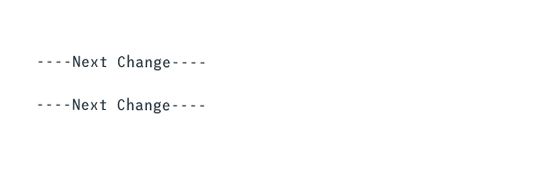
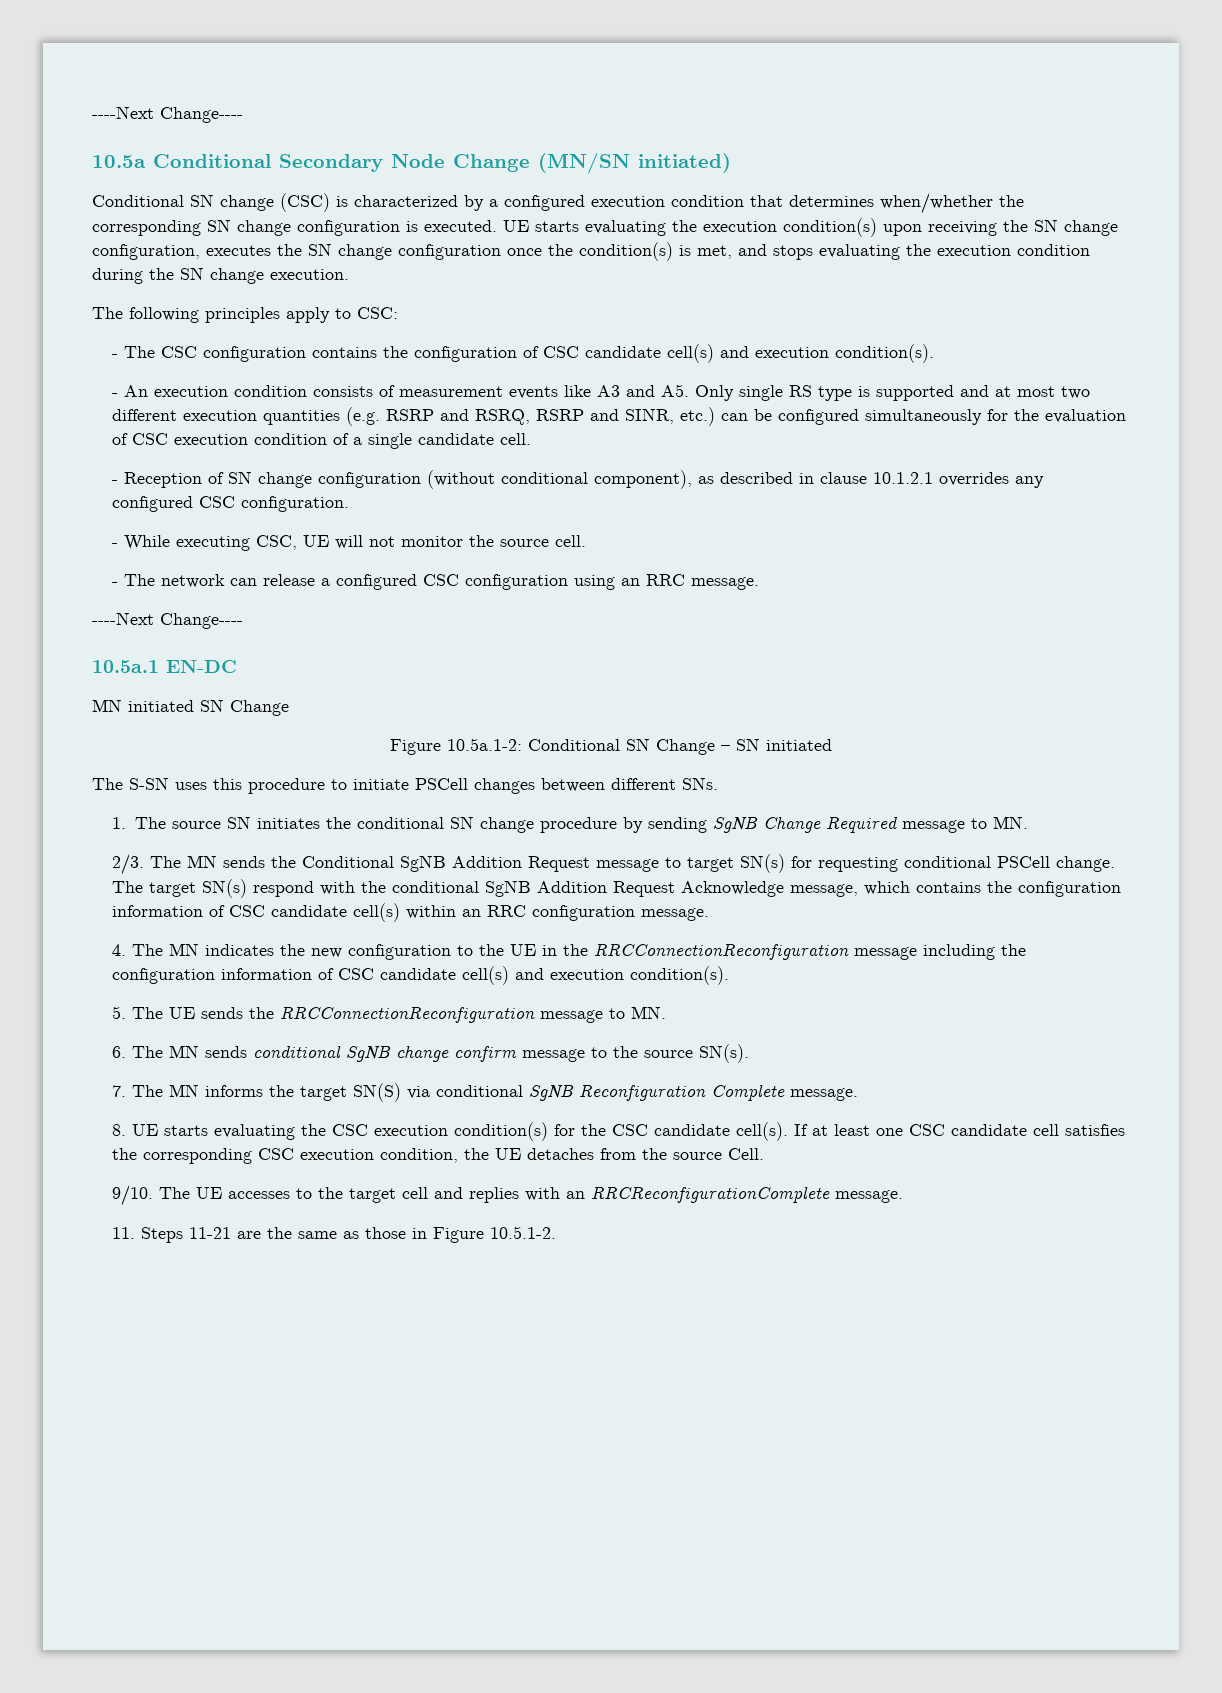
[36,54,208,72] [35,97,207,115] ----Next Change---- // ----Next Change---- -> [92,106,243,123] [92,153,731,174] [92,193,1024,214] [92,218,1118,237] [92,242,1090,261] [92,267,349,284] [92,307,398,323] [112,344,935,363] [112,384,1091,401] [112,407,1127,426] [112,433,532,449] [112,470,1045,489] [112,496,350,512] [112,535,587,551] [112,574,760,590] [92,612,243,629] [92,660,237,673] [92,699,289,716] [390,738,832,755] [92,777,718,794] [112,816,1028,833] [112,854,1116,875] [112,879,1122,898] [112,903,710,922] [112,943,1027,960] [112,966,730,985] [112,1006,667,1023] [112,1044,750,1063] [112,1083,859,1102] [112,1122,1126,1141] [112,1148,765,1164] [112,1185,904,1206] [112,1226,557,1243] ----Next Change---- // 10.5a Conditional Secondary Node Change (MN/SN initiated) // Conditional SN change (CSC) is characterized by a configured execution condition that determines when/whether the corresponding SN change configuration is executed. UE starts evaluating the execution condition(s) upon receiving the SN change configuration, executes the SN change configuration once the condition(s) is met, and stops evaluating the execution condition during the SN change execution. // The following principles apply to CSC: // - The CSC configuration contains the configuration of CSC candidate cell(s) and execution condition(s). // - An execution condition consists of measurement events like A3 and A5. Only single RS type is supported and at most two different execution quantities (e.g. RSRP and RSRQ, RSRP and SINR, etc.) can be configured simultaneously for the evaluation of CSC execution condition of a single candidate cell. // - Reception of SN change configuration (without conditional component), as described in clause 10.1.2.1 overrides any configured CSC configuration. // - While executing CSC, UE will not monitor the source cell. // - The network can release a configured CSC configuration using an RRC message. // ----Next Change---- // 10.5a.1 EN-DC // MN initiated SN Change // Figure 10.5a.1-2: Conditional SN Change – SN initiated // The S-SN uses this procedure to initiate PSCell changes between different SNs. // 1. The source SN initiates the conditional SN change procedure by sending SgNB Change Required message to MN. // 2/3. The MN sends the Conditional SgNB Addition Request message to target SN(s) for requesting conditional PSCell change. The target SN(s) respond with the conditional SgNB Addition Request Acknowledge message, which contains the configuration information of CSC candidate cell(s) within an RRC configuration message. // 4. The MN indicates the new configuration to the UE in the RRCConnectionReconfiguration message including the configuration information of CSC candidate cell(s) and execution condition(s). // 5. The UE sends the RRCConnectionReconfiguration message to MN. // 6. The MN sends conditional SgNB change confirm message to the source SN(s). // 7. The MN informs the target SN(S) via conditional SgNB Reconfiguration Complete message. // 8. UE starts evaluating the CSC execution condition(s) for the CSC candidate cell(s). If at least one CSC candidate cell satisfies the corresponding CSC execution condition, the UE detaches from the source Cell. // 9/10. The UE accesses to the target cell and replies with an RRCReconfigurationComplete message. // 11. Steps 11-21 are the same as those in Figure 10.5.1-2.

